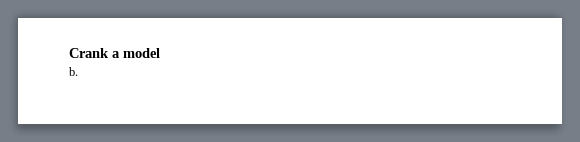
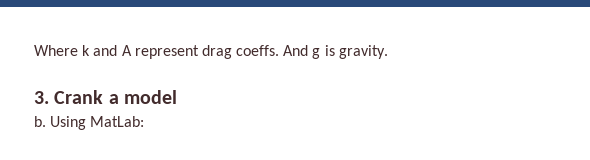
(69, 53) none -> [34,45,388,59] [34,91,49,104] Where k and A represent drag coeffs. And g is gravity. // 3.
(78, 71) none -> [50,116,145,130] Using MatLab:

